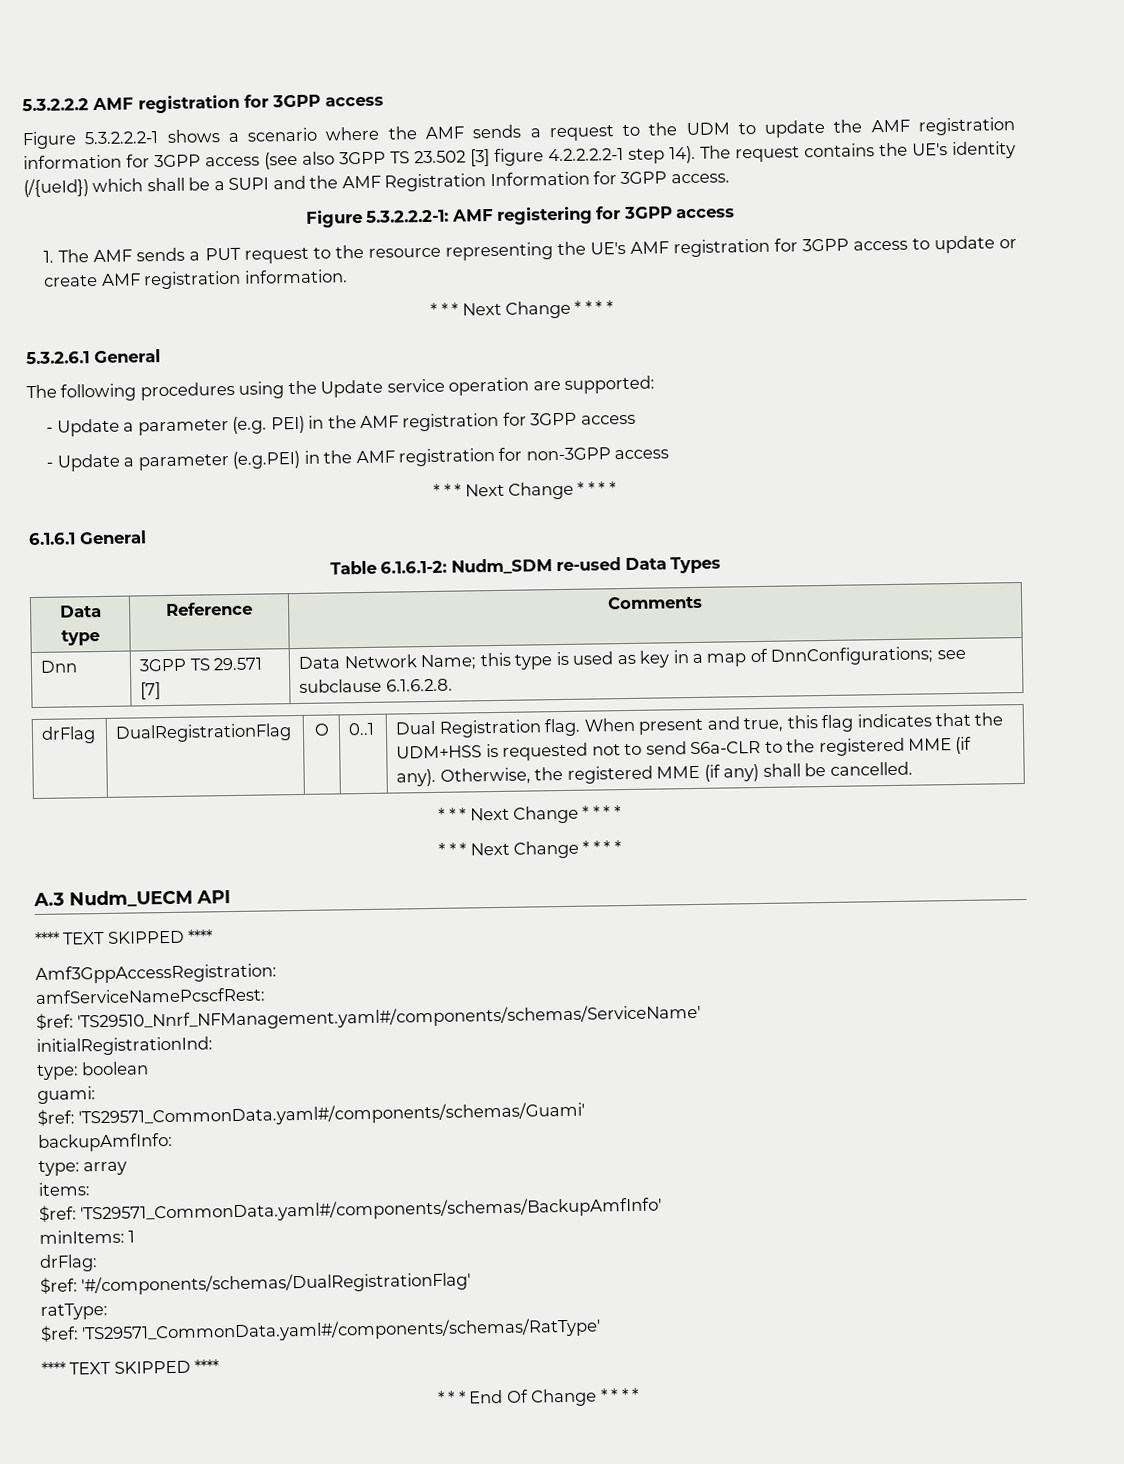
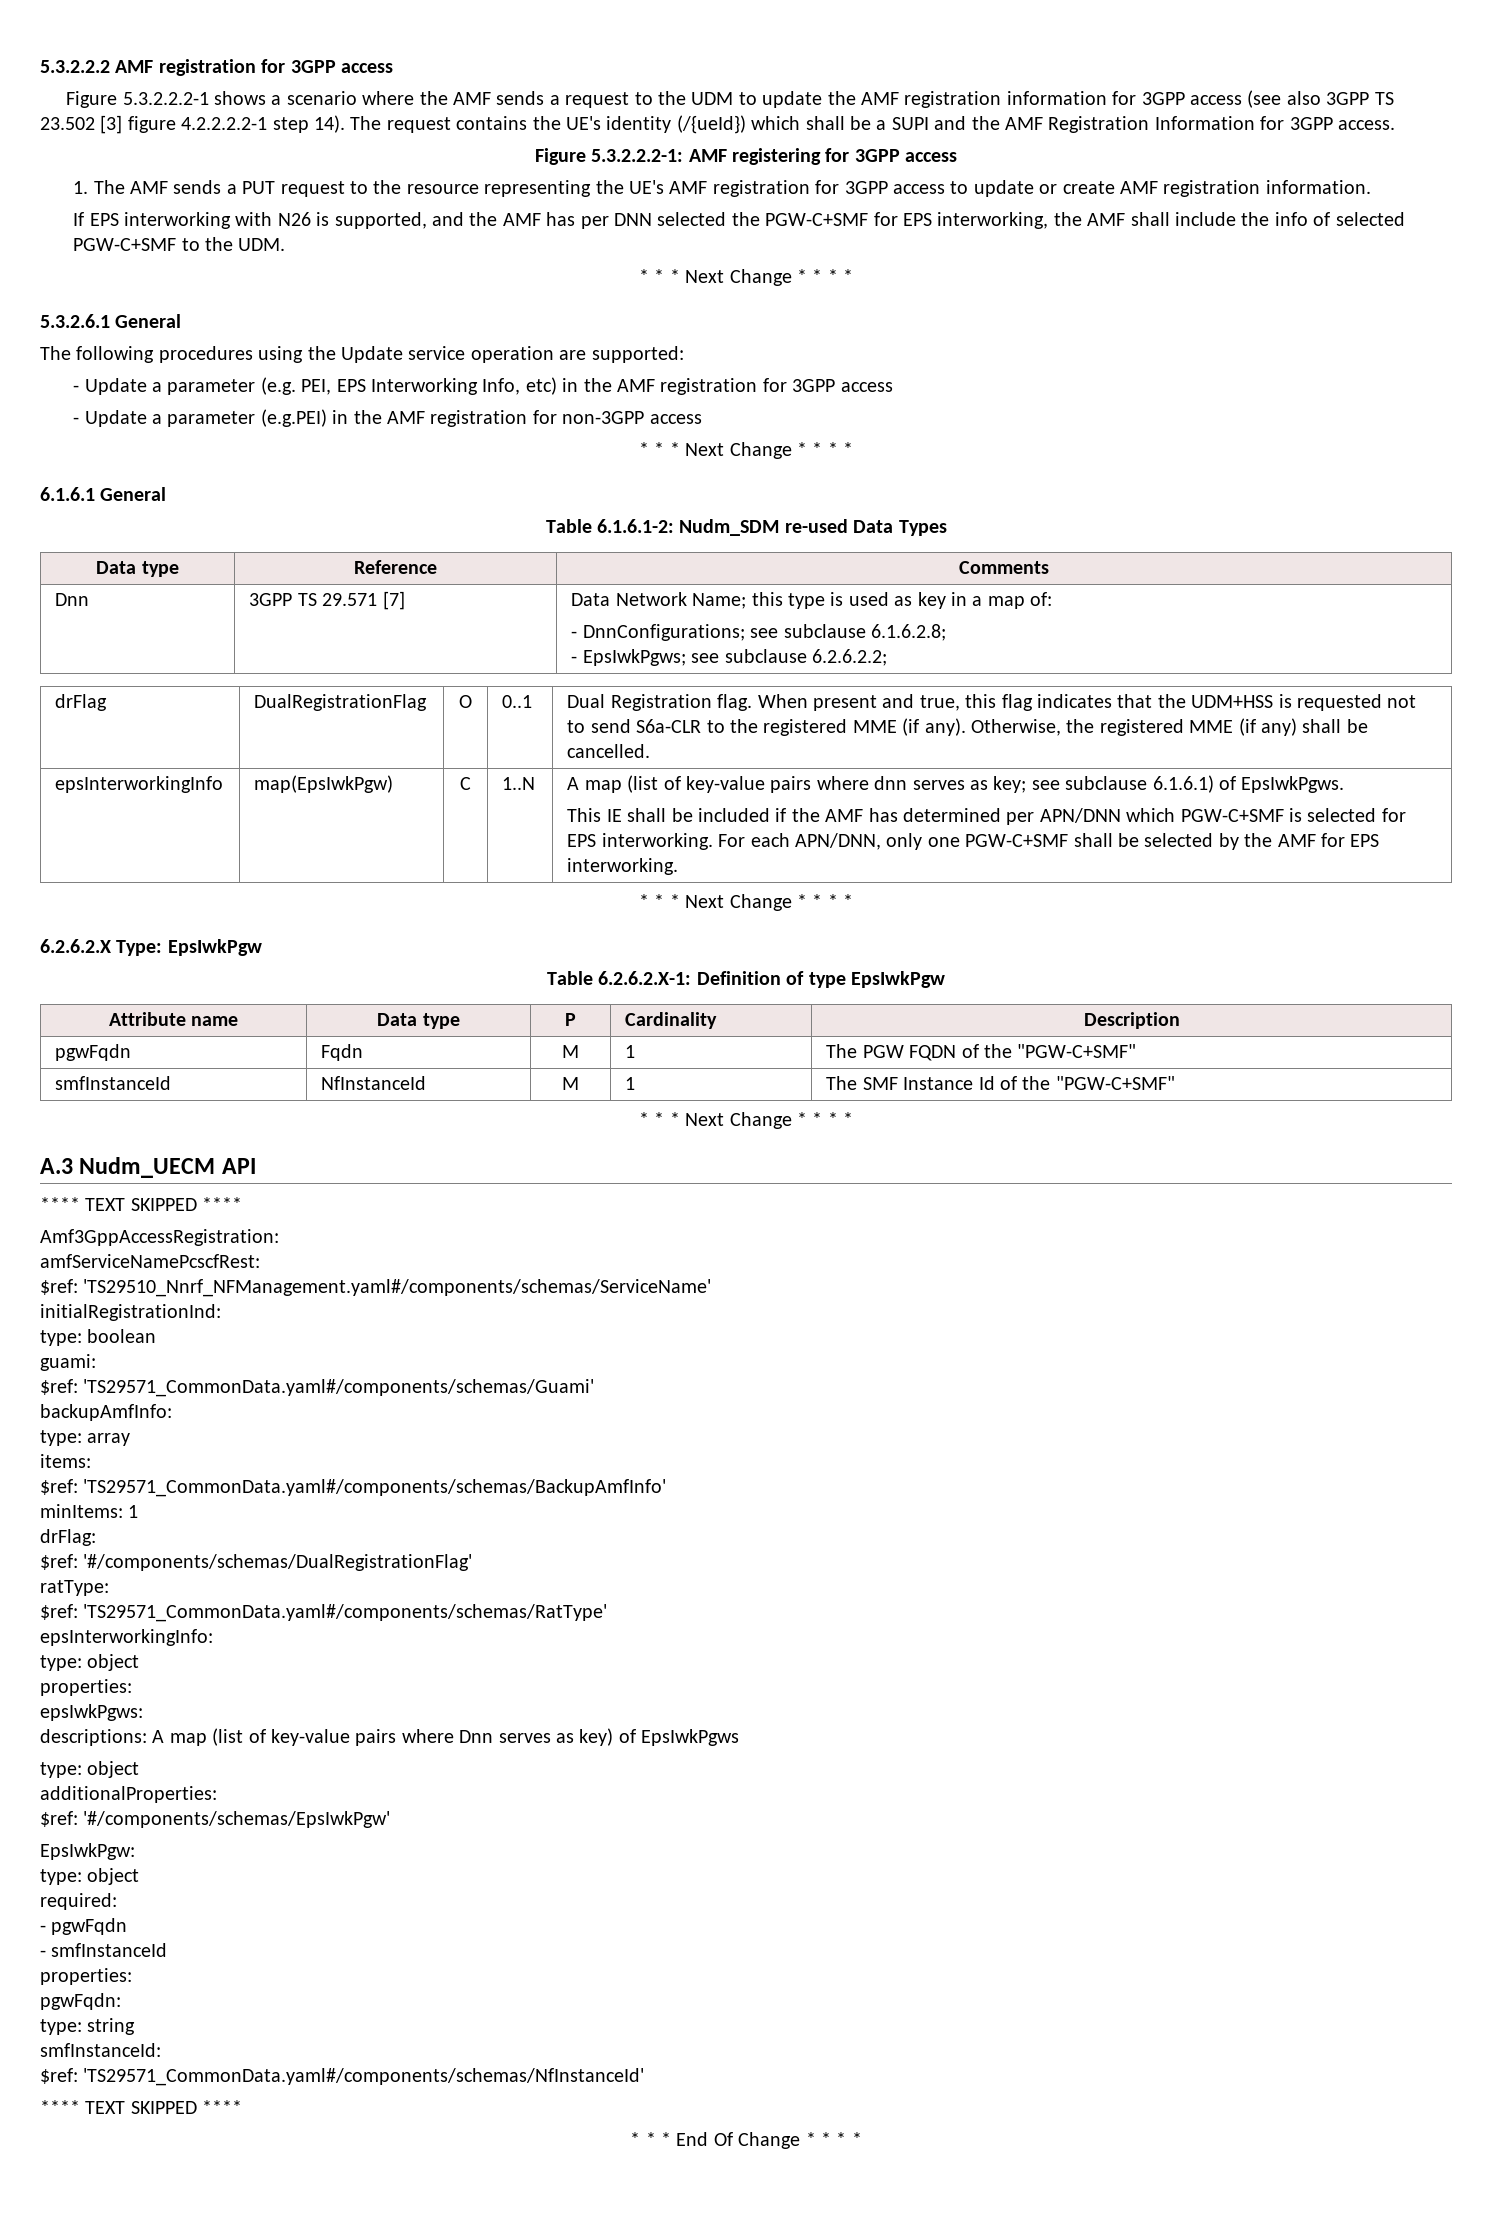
(348, 276) none -> [73,212,1405,229] [73,237,286,251] // If EPS interworking with N26 is supported, and the AMF has per DNN selected the PGW-C+SMF for EPS interworking, the AMF shall include the info of selected PGW-C+SMF to the UDM.
[270,415,305,434] PEI) -> [301,377,557,395] PEI, EPS Interworking Info, etc)
[749,648,768,663] of -> [1030,592,1053,606] [571,631,578,638] of: // -
[385,678,453,692] 6.1.6.2.8. -> [870,624,946,641] [571,649,887,666] 6.1.6.2.8; // - EpsIwkPgws; see subclause 6.2.6.2.2;
[438,805,621,824] // * * * Next Change * * * * -> [55,776,224,793] [254,775,394,793] [460,777,471,790] [502,777,536,790] [567,775,1345,793] [567,808,1406,825] [567,833,1380,850] [567,858,679,875] [638,894,854,911] [40,939,262,956] [547,971,945,988] [108,1012,239,1026] [377,1013,460,1029] [565,1013,576,1026] [625,1012,718,1029] [1083,1012,1180,1029] [55,1044,132,1061] [321,1044,364,1061] [562,1045,579,1058] [625,1045,636,1058] [826,1044,1137,1061] [55,1076,172,1090] [321,1076,427,1090] [562,1077,579,1090] [625,1077,636,1090] [826,1076,1175,1090] // epsInterworkingInfo | map(EpsIwkPgw) | C | 1..N | A map (list of key-value pairs where dnn serves as key; see subclause 6.1.6.1) of EpsIwkPgws. // This IE shall be included if the AMF has determined per APN/DNN which PGW-C+SMF is selected for EPS interworking. For each APN/DNN, only one PGW-C+SMF shall be selected by the AMF for EPS interworking. // * * * Next Change * * * * // 6.2.6.2.X Type: EpsIwkPgw // Table 6.2.6.2.X-1: Definition of type EpsIwkPgw // Attribute name | Data type | P | Cardinality | Description // pgwFqdn | Fqdn | M | 1 | The PGW FQDN of the "PGW-C+SMF" // smfInstanceId | NfInstanceId | M | 1 | The SMF Instance Id of the "PGW-C+SMF"
(602, 1330) none -> [40,1629,213,1646] [40,1654,140,1671] [40,1679,132,1696] [40,1704,143,1721] [40,1728,740,1746] [40,1761,140,1778] [40,1786,217,1803] [40,1811,391,1828] [40,1843,135,1860] [40,1868,140,1885] [40,1893,117,1910] [40,1918,128,1935] [40,1943,168,1957] [40,1968,132,1985] [40,1993,121,2010] [40,2018,136,2035] [40,2043,161,2057] [40,2068,645,2086] // epsInterworkingInfo: // type: object // properties: // epsIwkPgws: // descriptions: A map (list of key-value pairs where Dnn serves as key) of EpsIwkPgws // type: object // additionalProperties: // $ref: '#/components/schemas/EpsIwkPgw' // EpsIwkPgw: // type: object // required: // - pgwFqdn // - smfInstanceId // properties: // pgwFqdn: // type: string // smfInstanceId: // $ref: 'TS29571_CommonData.yaml#/components/schemas/NfInstanceId'

